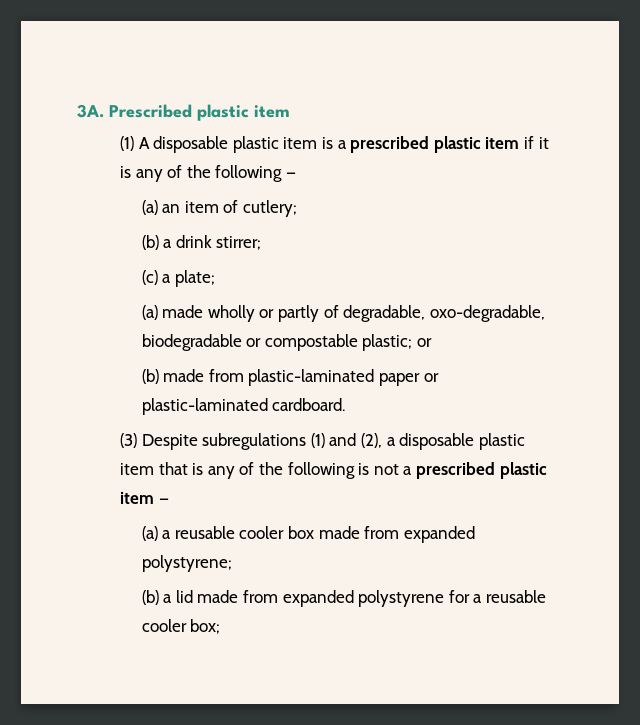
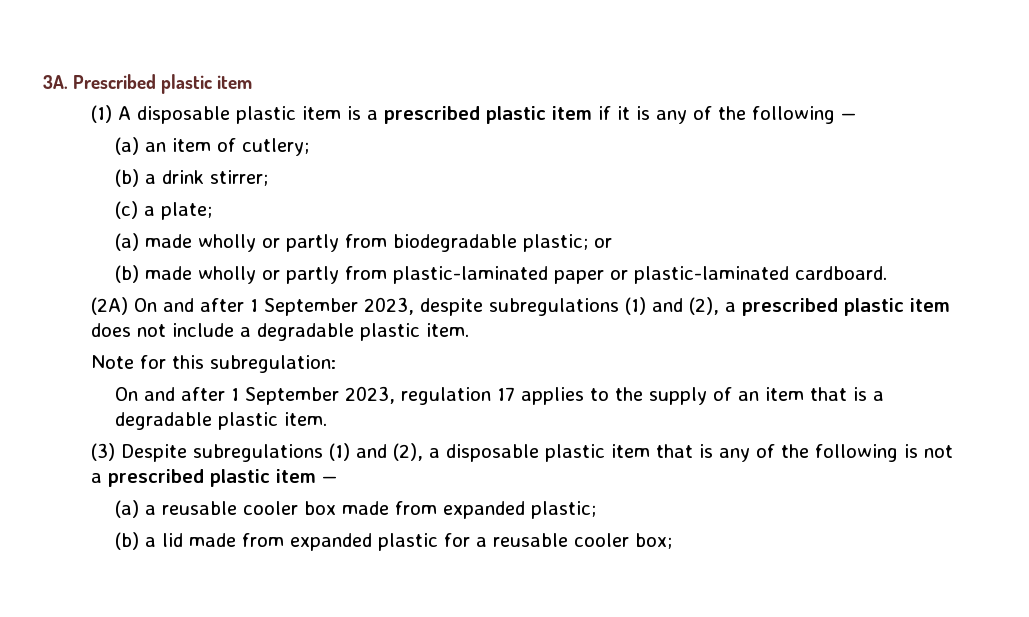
[323,305,545,322] [141,334,358,351] of degradable, oxo-degradable, biodegradable or compostable -> [345,234,518,252] from biodegradable
(205, 375) none -> [198,266,340,284] wholly or partly
(346, 404) none -> [91,297,951,316] [91,323,470,341] [91,355,337,373] [115,386,885,405] [115,412,328,430] // (2A) On and after 1 September 2023, despite subregulations (1) and (2), a prescribed plastic item does not include a degradable plastic item. // Note for this subregulation: // On and after 1 September 2023, regulation 17 applies to the supply of an item that is a degradable plastic item.
[141,555,232,572] polystyrene; -> [531,501,597,519] plastic;
[358,590,445,607] polystyrene -> [378,533,439,551] plastic

